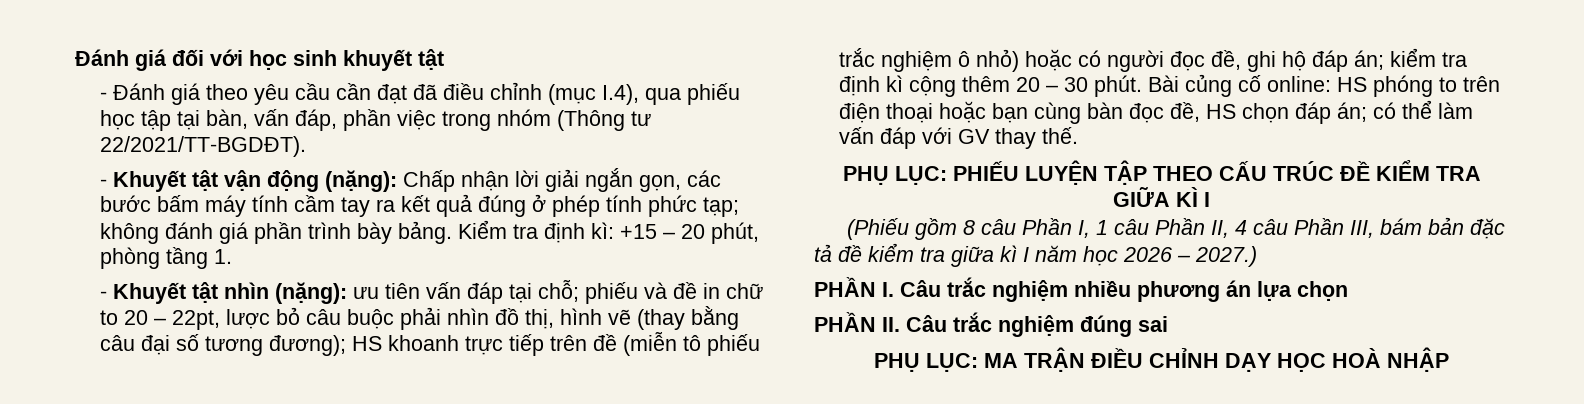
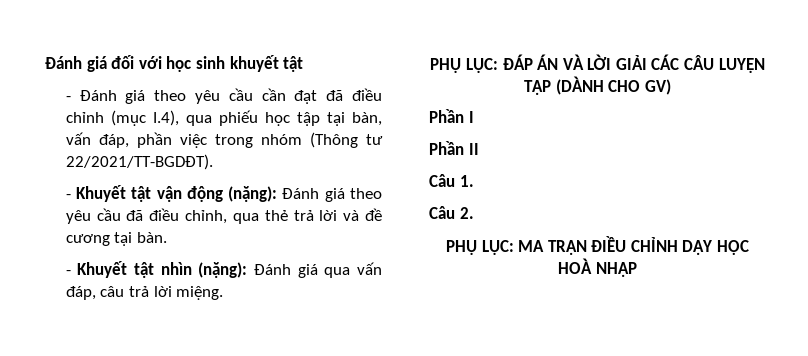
[402,168,721,192] [99,194,739,217] [99,220,759,244] [99,247,232,269] Chấp nhận lời giải ngắn gọn, các bước bấm máy tính cầm tay ra kết quả đúng ở phép tính phức tạp; không đánh giá phần trình bày bảng. Kiểm tra định kì: +15 – 20 phút, phòng tầng 1. -> [282,188,382,202] [65,208,383,224] [65,232,167,246] Đánh giá theo yêu cầu đã điều chỉnh, qua thẻ trả lời và đề cương tại bàn.
[352,280,763,304] [99,306,739,330] [99,332,760,356] [838,48,1467,72] [838,74,1500,97] [838,100,1473,124] [838,127,1078,149] [842,160,1481,185] [1113,187,1210,207] [846,217,1505,240] [814,243,1257,267] [814,277,1348,302] [814,312,1168,337] ưu tiên vấn đáp tại chỗ; phiếu và đề in chữ to 20 – 22pt, lược bỏ câu buộc phải nhìn đồ thị, hình vẽ (thay bằng câu đại số tương đương); HS khoanh trực tiếp trên đề (miễn tô phiếu trắc nghiệm ô nhỏ) hoặc có người đọc đề, ghi hộ đáp án; kiểm tra định kì cộng thêm 20 – 30 phút. Bài củng cố online: HS phóng to trên điện thoại hoặc bạn cùng bàn đọc đề, HS chọn đáp án; có thể làm vấn đáp với GV thay thế. // PHỤ LỤC: PHIẾU LUYỆN TẬP THEO CẤU TRÚC ĐỀ KIỂM TRA GIỮA KÌ I // (Phiếu gồm 8 câu Phần I, 1 câu Phần II, 4 câu Phần III, bám bản đặc tả đề kiểm tra giữa kì I năm học 2026 – 2027.) // PHẦN I. Câu trắc nghiệm nhiều phương án lựa chọn // PHẦN II. Câu trắc nghiệm đúng sai -> [254,262,382,278] [65,286,224,300] [430,54,765,73] [524,76,671,95] [429,109,474,123] [429,141,479,155] [429,174,474,187] [429,206,474,219] Đánh giá qua vấn đáp, câu trả lời miệng. // PHỤ LỤC: ĐÁP ÁN VÀ LỜI GIẢI CÁC CÂU LUYỆN TẬP (DÀNH CHO GV) // Phần I // Phần II // Câu 1. // Câu 2.

